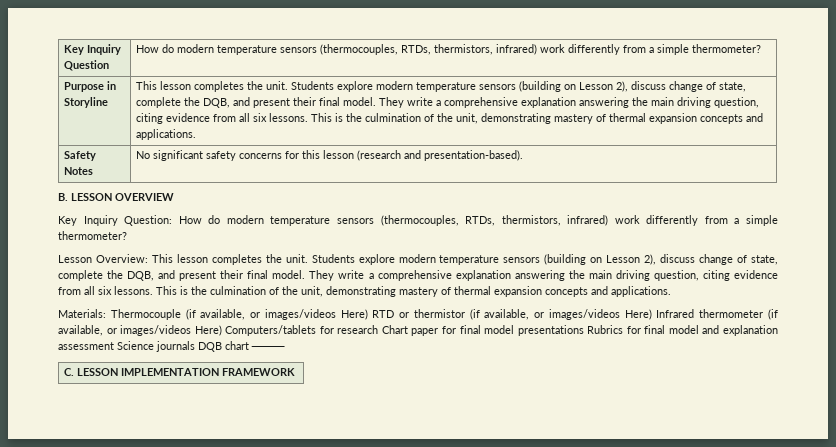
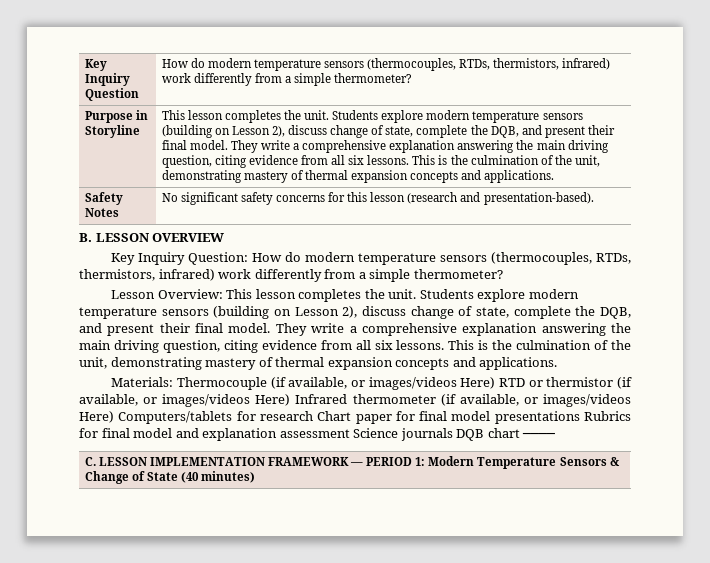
(295, 372) none -> [350,456,620,469] [84,471,256,484] — PERIOD 1: Modern Temperature Sensors & Change of State (40 minutes)

